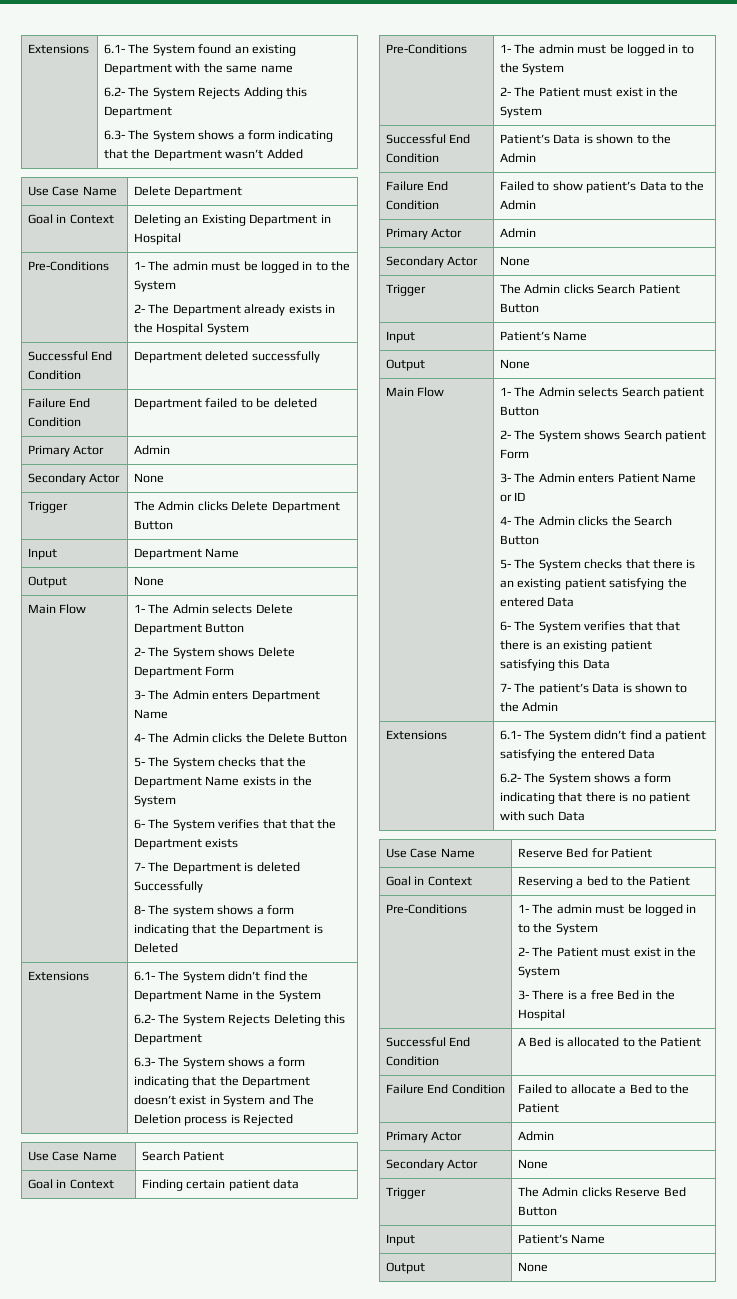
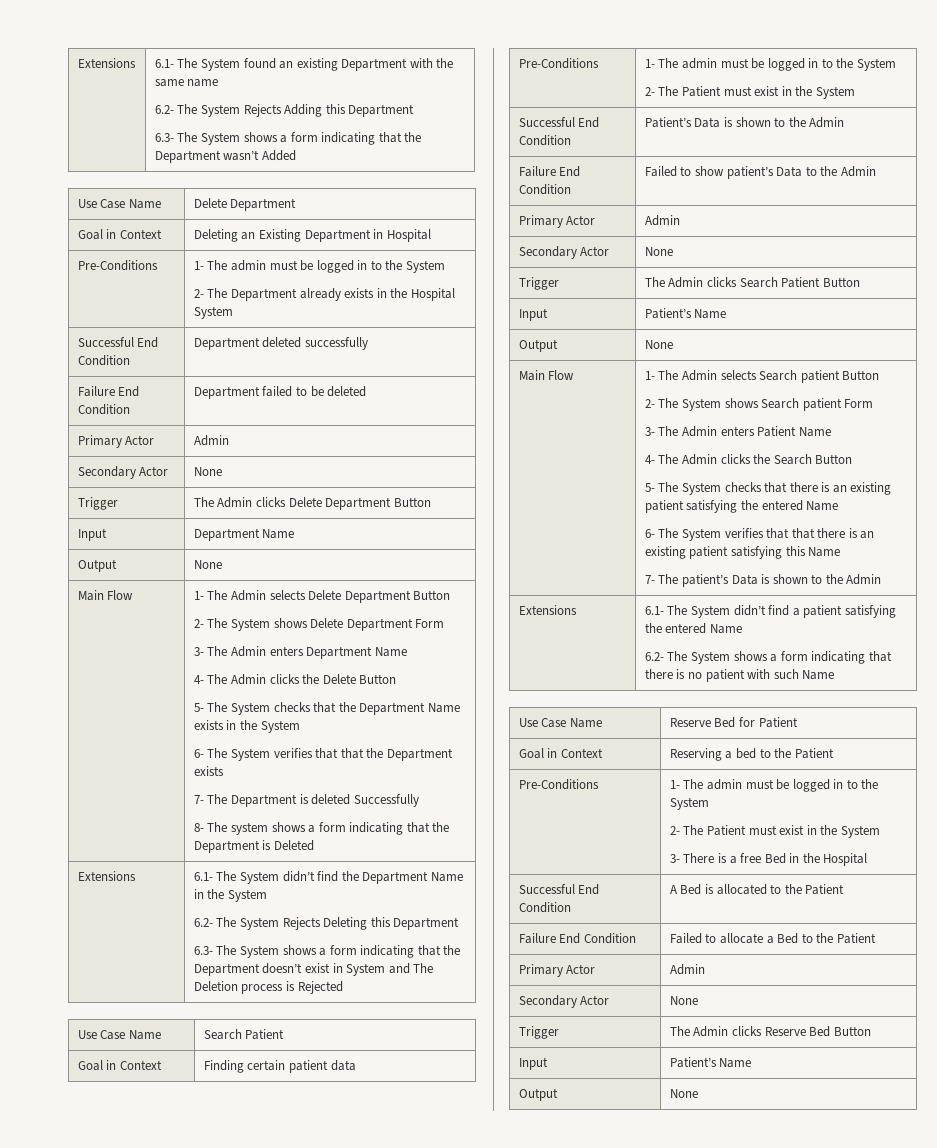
[500,492,526,502] or ID -> (831, 432) none
[547,597,575,607] Data -> [806,501,839,511] Name
[582,659,610,669] Data -> [808,547,841,557] Name
[628,749,656,759] Data -> [709,624,742,634] Name
[557,811,585,821] Data -> [802,670,835,680] Name

